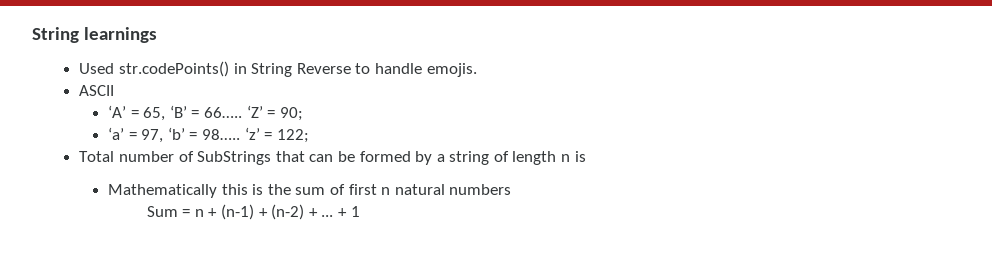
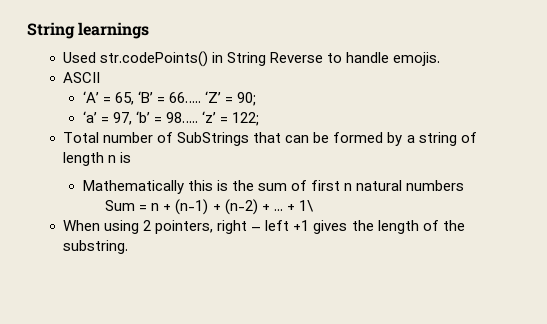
[350,206,360,217] 1 -> [298,200,314,212] [63,220,465,234] [63,240,129,254] 1\ // When using 2 pointers, right – left +1 gives the length of the substring.

